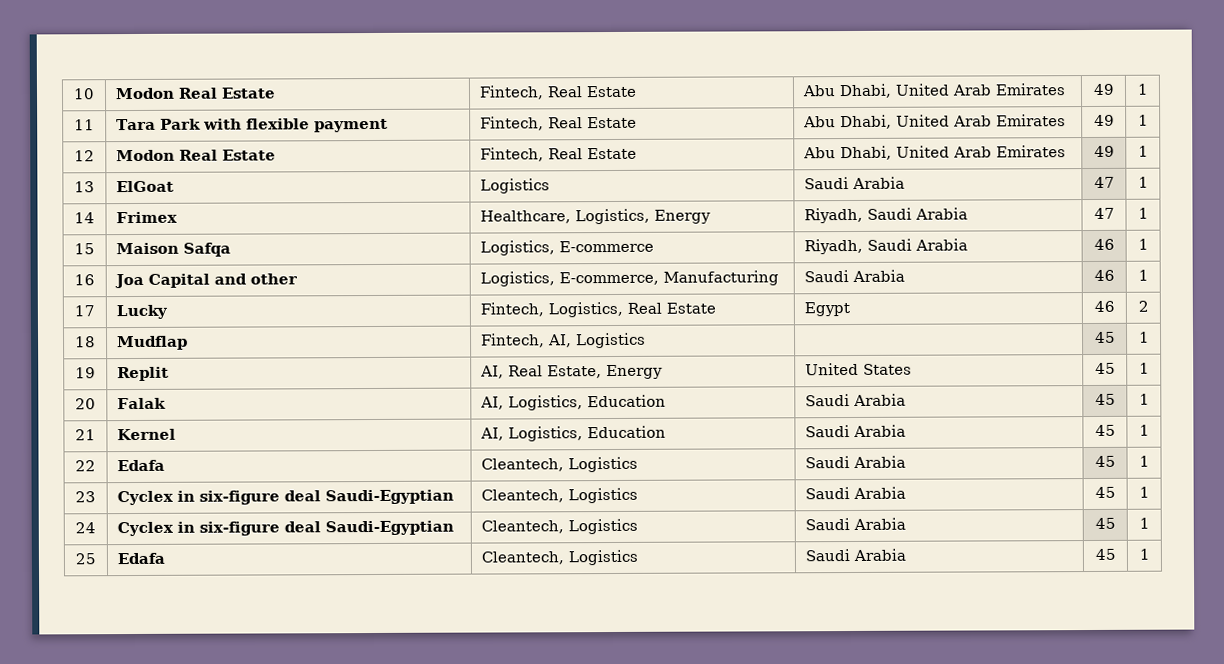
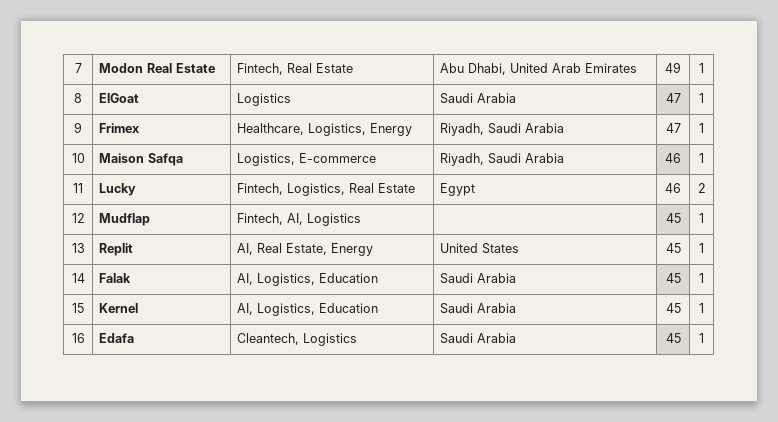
[73,88,95,100] 10 -> [74,63,82,73] 7
[74,119,95,131] [116,118,389,133] [480,116,638,131] [803,114,1067,130] [1093,114,1115,126] [1137,114,1149,126] [74,150,95,162] [116,149,277,162] [480,147,638,162] [803,145,1067,161] [1093,145,1115,157] [1137,145,1149,157] [74,181,95,193] 11 | Tara Park with flexible payment | Fintech, Real Estate | Abu Dhabi, United Arab Emirates | 49 | 1 // 12 | Modon Real Estate | Fintech, Real Estate | Abu Dhabi, United Arab Emirates | 49 | 1 // 13 -> [74,93,82,103] 8
[74,212,95,224] 14 -> [74,122,82,133] 9
[74,243,95,255] 15 -> [71,153,85,163] 10
[74,274,95,286] [114,273,299,289] [480,270,780,287] [804,269,906,283] [1093,269,1115,281] [1137,269,1149,281] [74,305,95,317] 16 | Joa Capital and other | Logistics, E-commerce, Manufacturing | Saudi Arabia | 46 | 1 // 17 -> [73,183,83,193] 11
[75,336,96,348] 18 -> [71,213,85,223] 12
[75,367,96,379] 19 -> [71,243,85,253] 13
[75,398,96,410] 20 -> [71,273,85,283] 14
[75,429,96,441] 21 -> [72,303,84,313] 15
[75,460,96,472] [117,459,166,472] [481,456,639,473] [805,455,907,469] [1094,455,1116,467] [1138,455,1150,467] [75,491,96,503] [117,489,455,506] [481,487,639,504] [805,486,907,500] [1094,486,1116,498] [1138,486,1150,498] [75,522,96,534] [117,520,455,537] [481,518,639,535] [805,517,907,531] [1094,517,1116,529] [1138,517,1150,529] [75,553,96,565] [117,552,166,565] [481,549,639,566] [805,548,907,562] [1094,548,1116,560] [1138,548,1150,560] 22 | Edafa | Cleantech, Logistics | Saudi Arabia | 45 | 1 // 23 | Cyclex in six-figure deal Saudi-Egyptian | Cleantech, Logistics | Saudi Arabia | 45 | 1 // 24 | Cyclex in six-figure deal Saudi-Egyptian | Cleantech, Logistics | Saudi Arabia | 45 | 1 // 25 | Edafa | Cleantech, Logistics | Saudi Arabia | 45 | 1 -> [71,333,85,343] [99,333,135,343] [237,333,358,346] [440,333,517,344] [665,333,681,343] [699,333,704,343] 16 | Edafa | Cleantech, Logistics | Saudi Arabia | 45 | 1

